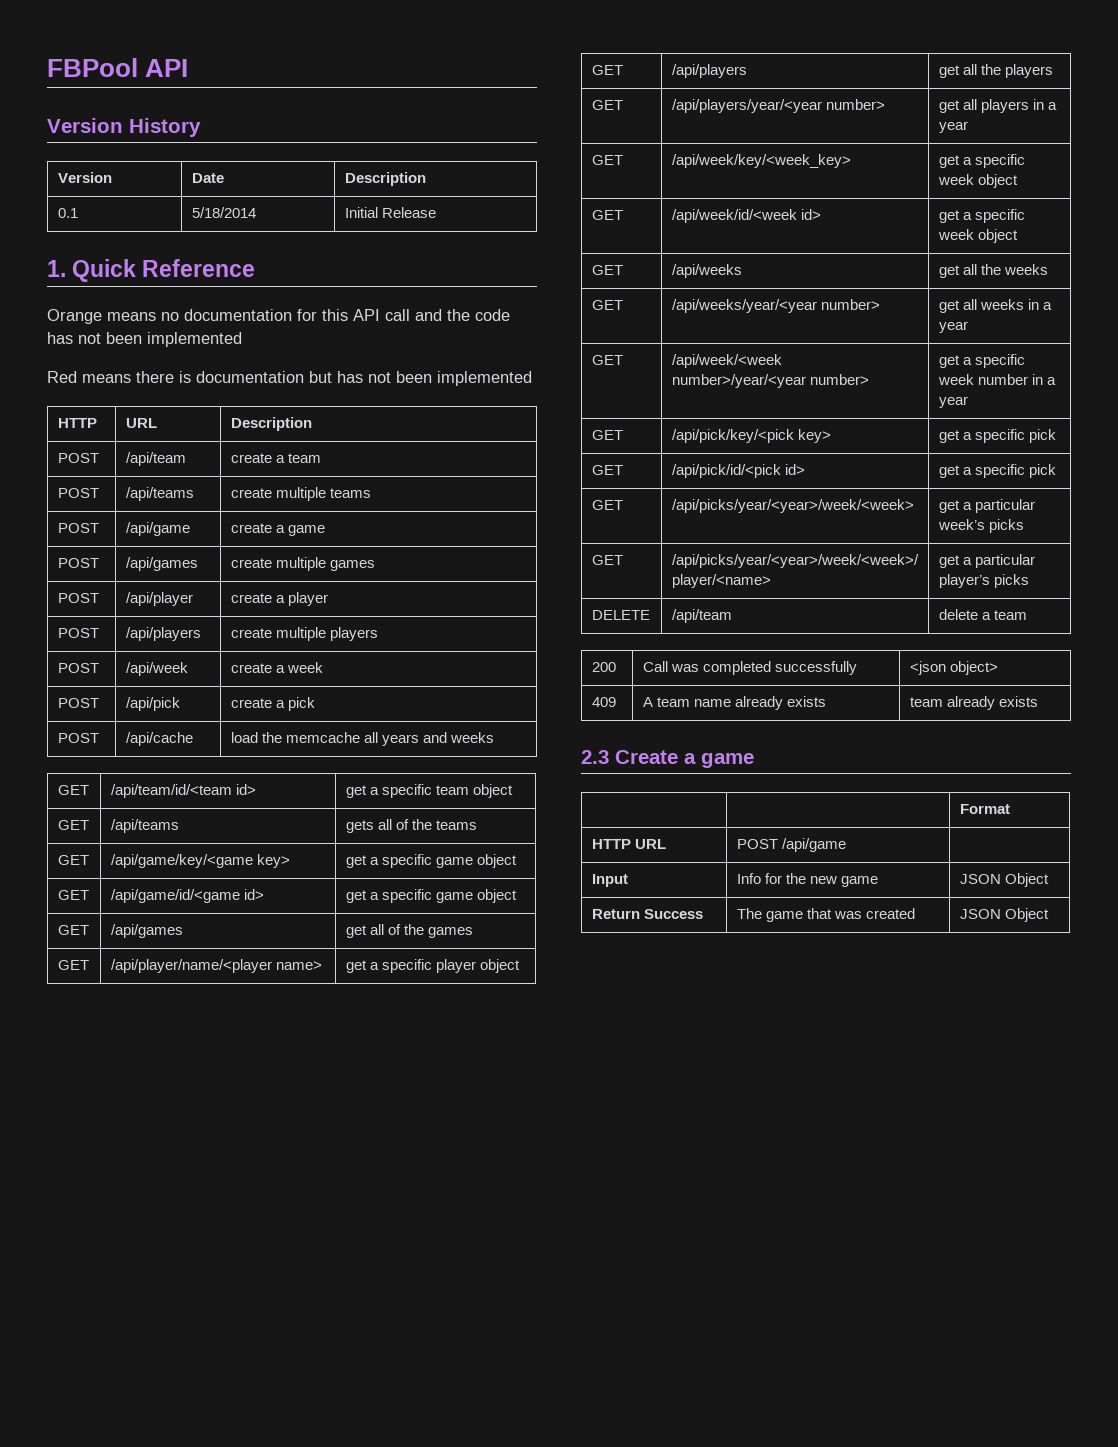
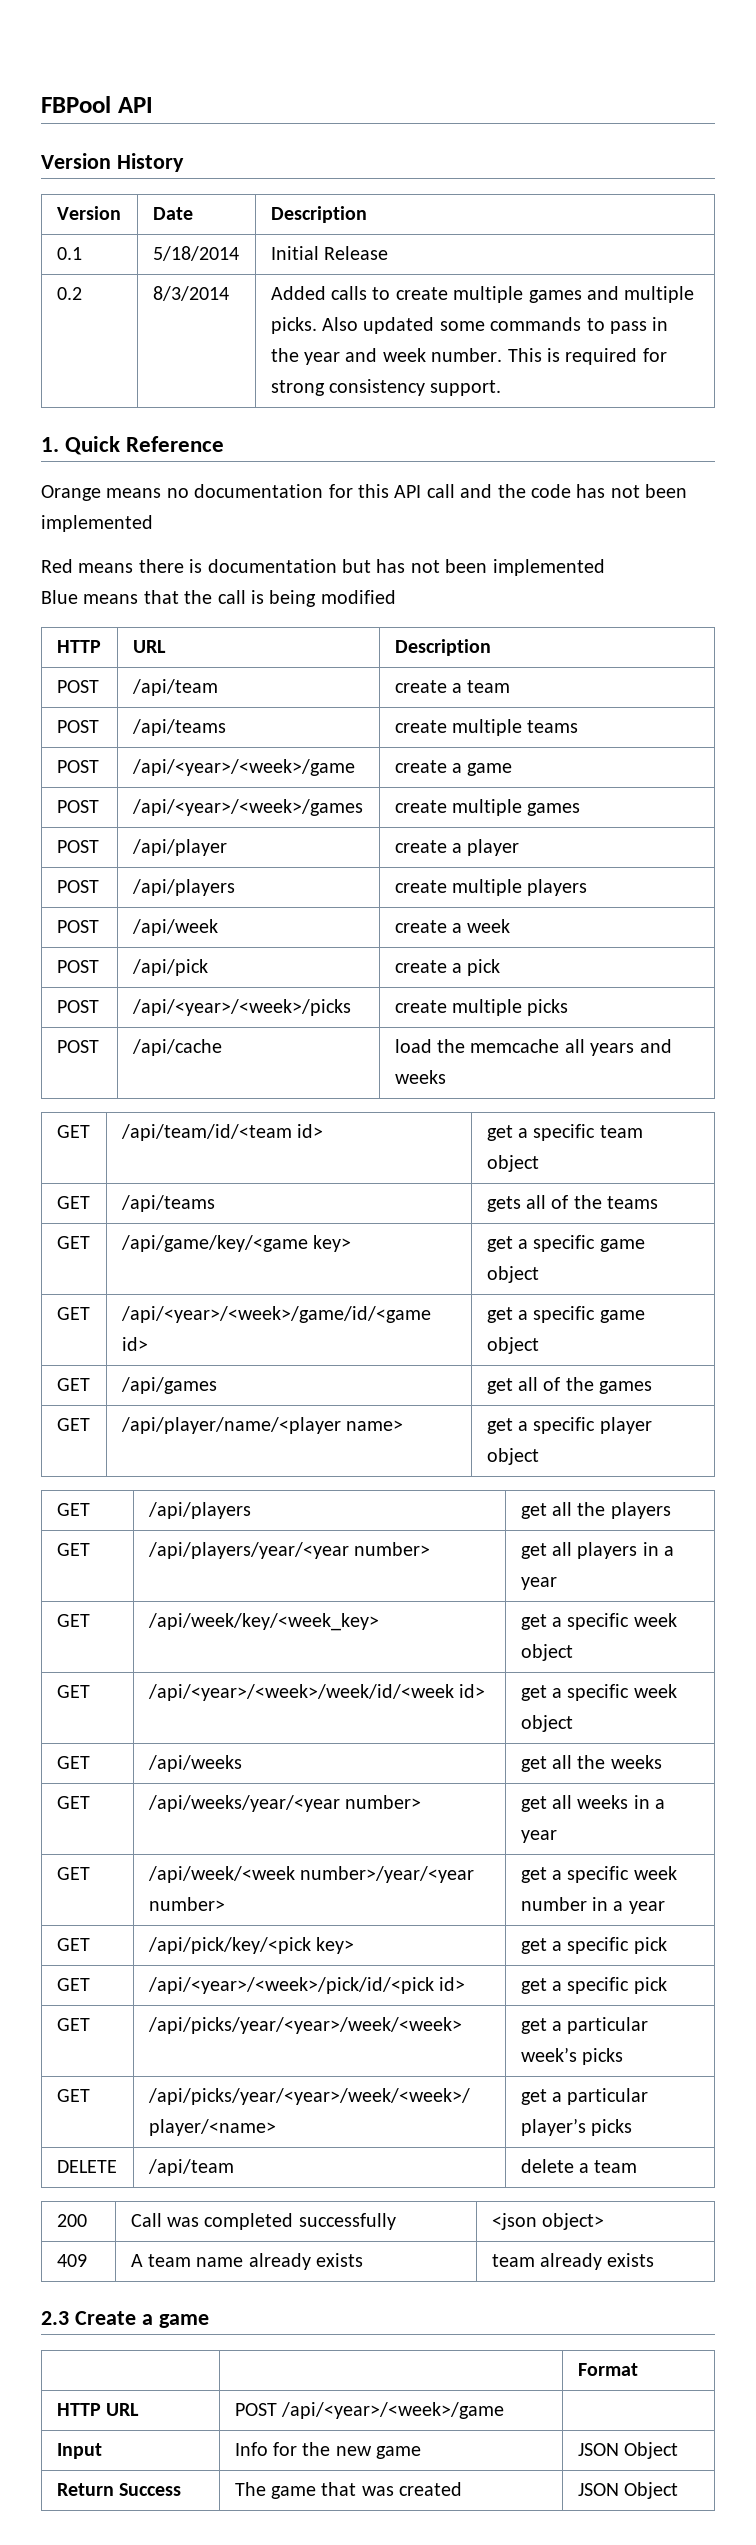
(436, 212) none -> [56,287,82,300] [152,286,229,301] [270,286,695,303] [270,317,669,334] [270,348,667,365] [270,379,502,396] // 0.2 | 8/3/2014 | Added calls to create multiple games and multiple picks. Also updated some commands to pass in the year and week number. This is required for strong consistency support.
(532, 378) none -> [41,590,396,607] // Blue means that the call is being modified
[125,522,190,536] /api/game -> [131,759,355,776] /api/<year>/<week>/game
[125,557,198,571] /api/games -> [131,799,363,816] /api/<year>/<week>/games
(315, 704) none -> [56,1000,99,1013] [131,999,351,1016] [394,999,569,1016] // POST | /api/<year>/<week>/picks | create multiple picks
[110,889,240,903] /api/game/id/<game -> [120,1306,431,1323] /api/<year>/<week>/game/id/<game
[671,209,797,223] /api/week/id/<week -> [147,1684,454,1701] /api/<year>/<week>/week/id/<week
[671,464,781,478] /api/pick/id/<pick -> [147,1977,434,1994] /api/<year>/<week>/pick/id/<pick
[781,838,846,852] /api/game -> [280,2402,504,2419] /api/<year>/<week>/game

